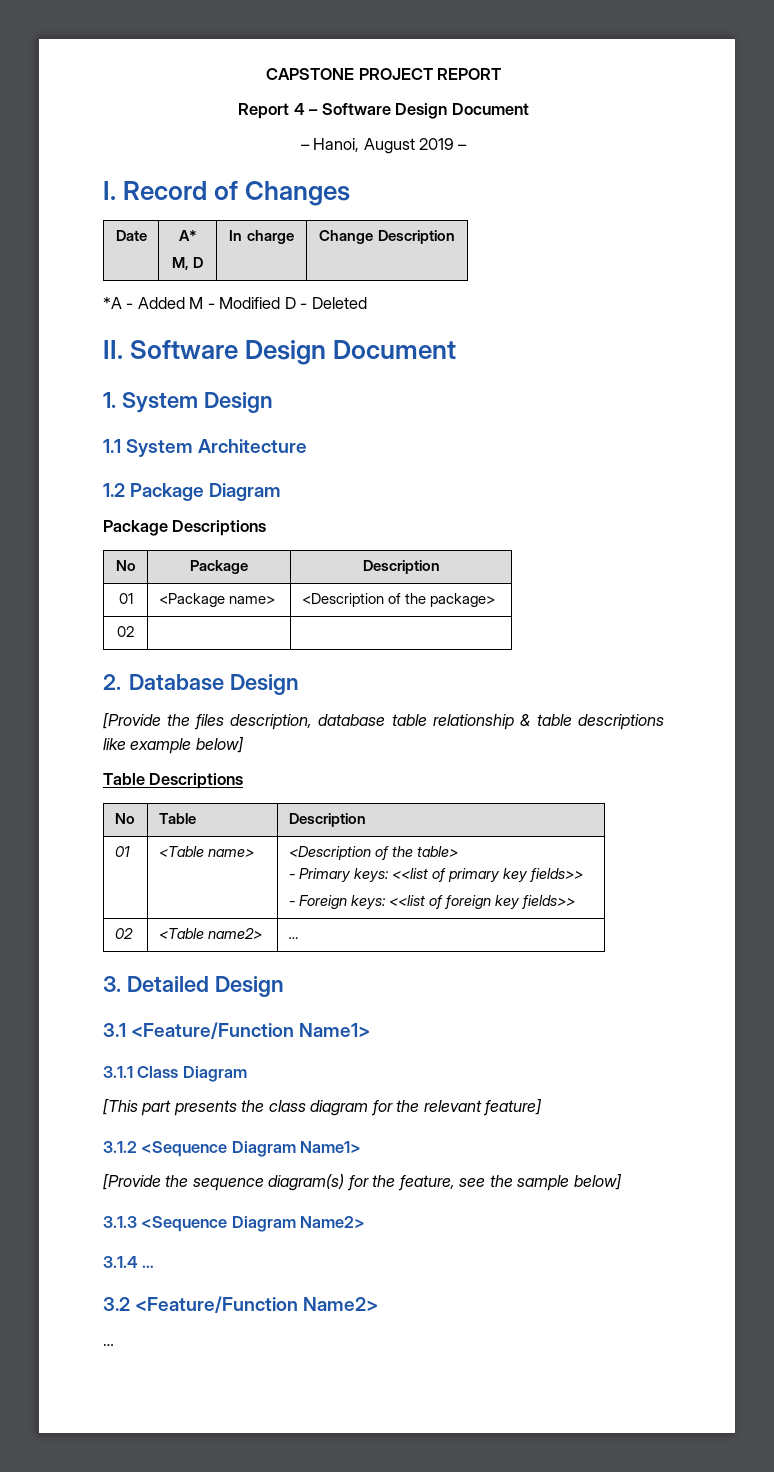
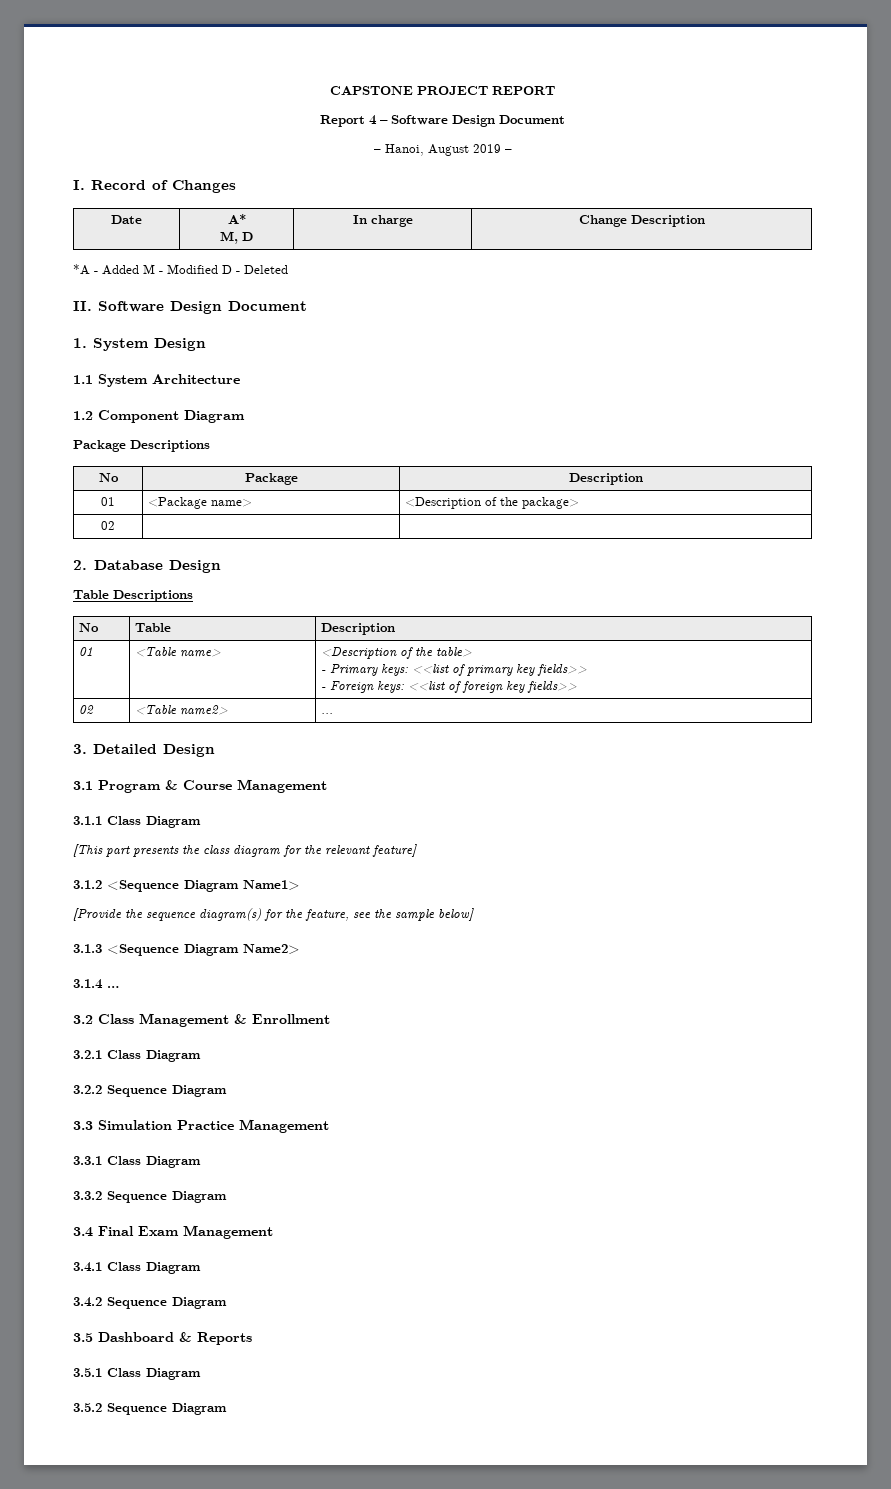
[130,483,205,501] Package -> [98,410,179,423] Component
[103,713,664,730] [103,737,244,754] // [Provide the files description, database table relationship & table descriptions like example below] -> (221, 566) none
[131,1022,371,1039] <Feature/Function Name1> -> [98,779,327,793] Program & Course Management
[135,1296,379,1313] [103,1344,114,1346] <Feature/Function Name2> // … -> [98,1013,330,1027] [73,1050,201,1062] [73,1085,227,1097] [73,1119,329,1133] [73,1156,201,1168] [73,1191,227,1203] [73,1225,273,1239] [73,1262,201,1274] [73,1297,227,1309] [73,1332,252,1345] [73,1368,201,1380] [73,1403,227,1415] Class Management & Enrollment // 3.2.1 Class Diagram // 3.2.2 Sequence Diagram // 3.3 Simulation Practice Management // 3.3.1 Class Diagram // 3.3.2 Sequence Diagram // 3.4 Final Exam Management // 3.4.1 Class Diagram // 3.4.2 Sequence Diagram // 3.5 Dashboard & Reports // 3.5.1 Class Diagram // 3.5.2 Sequence Diagram

